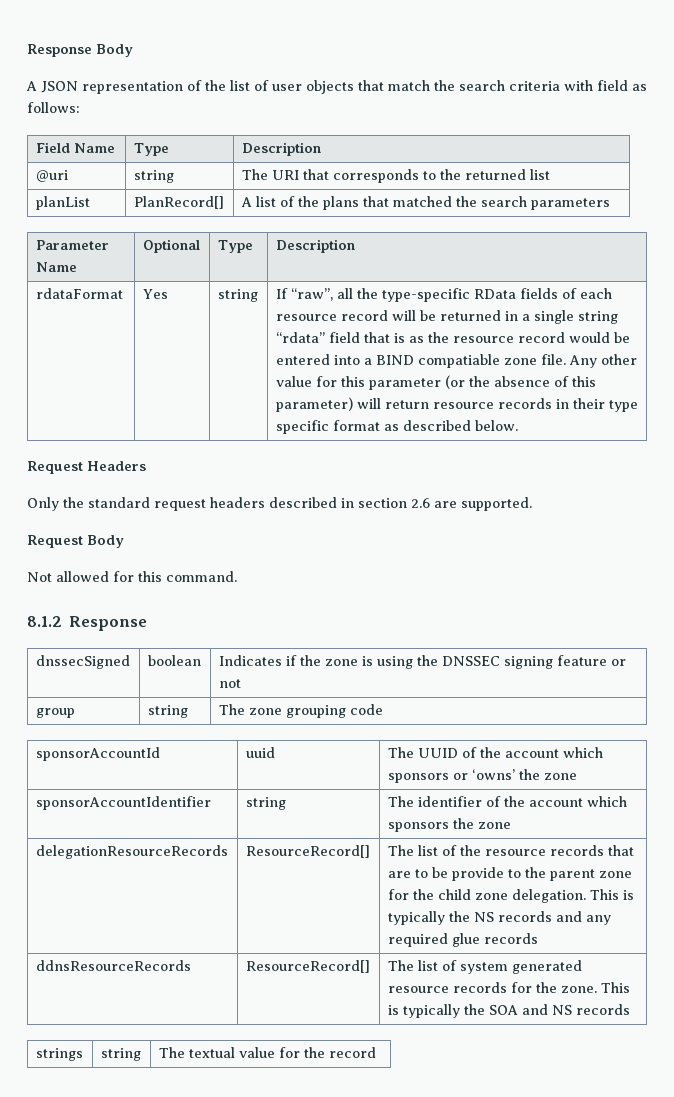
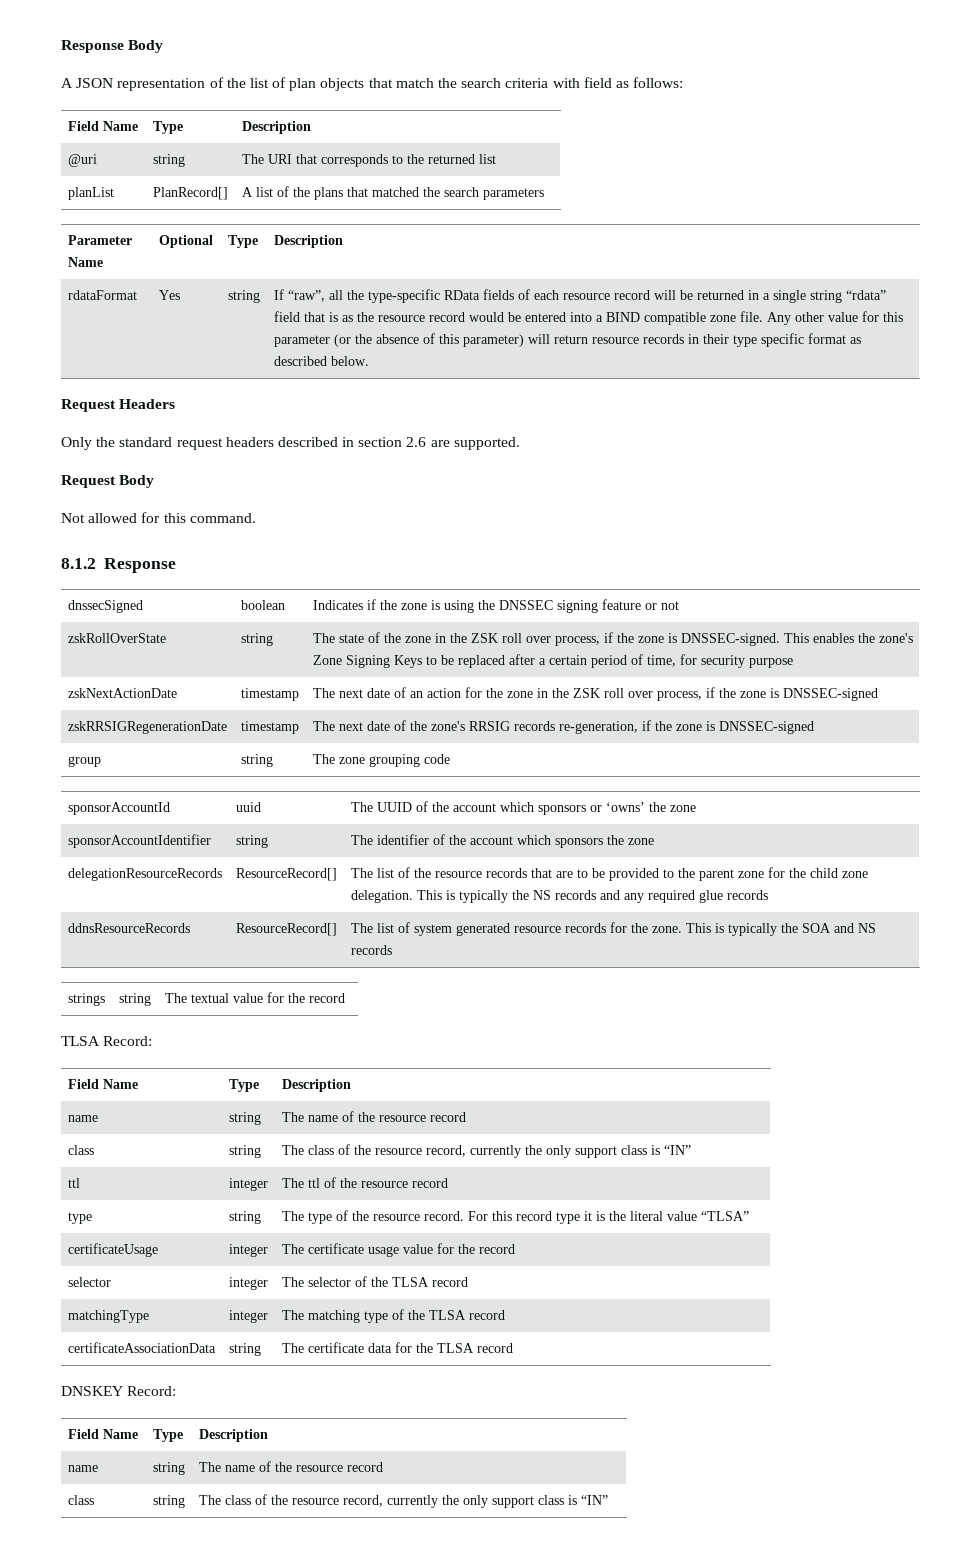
[272,84,302,91] user -> [289,78,317,91] plan
[417,354,500,368] compatiable -> [643,312,706,325] compatible
(241, 683) none -> [67,633,166,643] [240,633,273,646] [312,632,913,646] [312,654,793,668] [67,688,177,698] [240,688,299,701] [312,687,878,701] [67,721,227,734] [240,721,299,734] [312,720,814,734] // zskRollOverState | string | The state of the zone in the ZSK roll over process, if the zone is DNSSEC-signed. This enables the zone's Zone Signing Keys to be replaced after a certain period of time, for security purpose // zskNextActionDate | timestamp | The next date of an action for the zone in the ZSK roll over process, if the zone is DNSSEC-signed // zskRRSIGRegenerationDate | timestamp | The next date of the zone's RRSIG records re-generation, if the zone is DNSSEC-signed
[451,867,504,881] provide -> [608,868,659,881] provided
(376, 1052) none -> [61,1036,153,1046] [67,1079,138,1089] [228,1079,259,1092] [281,1079,351,1092] [67,1115,98,1122] [228,1112,261,1125] [281,1111,466,1122] [67,1145,94,1155] [228,1145,261,1158] [281,1144,691,1158] [67,1178,80,1188] [228,1178,268,1191] [281,1177,448,1188] [67,1212,92,1224] [228,1211,261,1224] [281,1210,749,1224] [67,1243,158,1257] [228,1244,268,1257] [281,1243,515,1257] [67,1277,111,1287] [228,1277,268,1290] [281,1276,468,1287] [67,1310,149,1323] [228,1310,268,1323] [281,1309,505,1323] [67,1342,216,1353] [228,1343,261,1356] [281,1342,513,1353] [61,1386,177,1396] [67,1429,138,1439] [152,1429,183,1442] [198,1429,268,1442] [67,1465,98,1472] [152,1462,185,1475] [198,1461,383,1472] [67,1495,94,1505] [152,1495,185,1508] [198,1494,608,1508] // TLSA Record: // Field Name | Type | Description // name | string | The name of the resource record // class | string | The class of the resource record, currently the only support class is “IN” // ttl | integer | The ttl of the resource record // type | string | The type of the resource record. For this record type it is the literal value “TLSA” // certificateUsage | integer | The certificate usage value for the record // selector | integer | The selector of the TLSA record // matchingType | integer | The matching type of the TLSA record // certificateAssociationData | string | The certificate data for the TLSA record // DNSKEY Record: // Field Name | Type | Description // name | string | The name of the resource record // class | string | The class of the resource record, currently the only support class is “IN”

